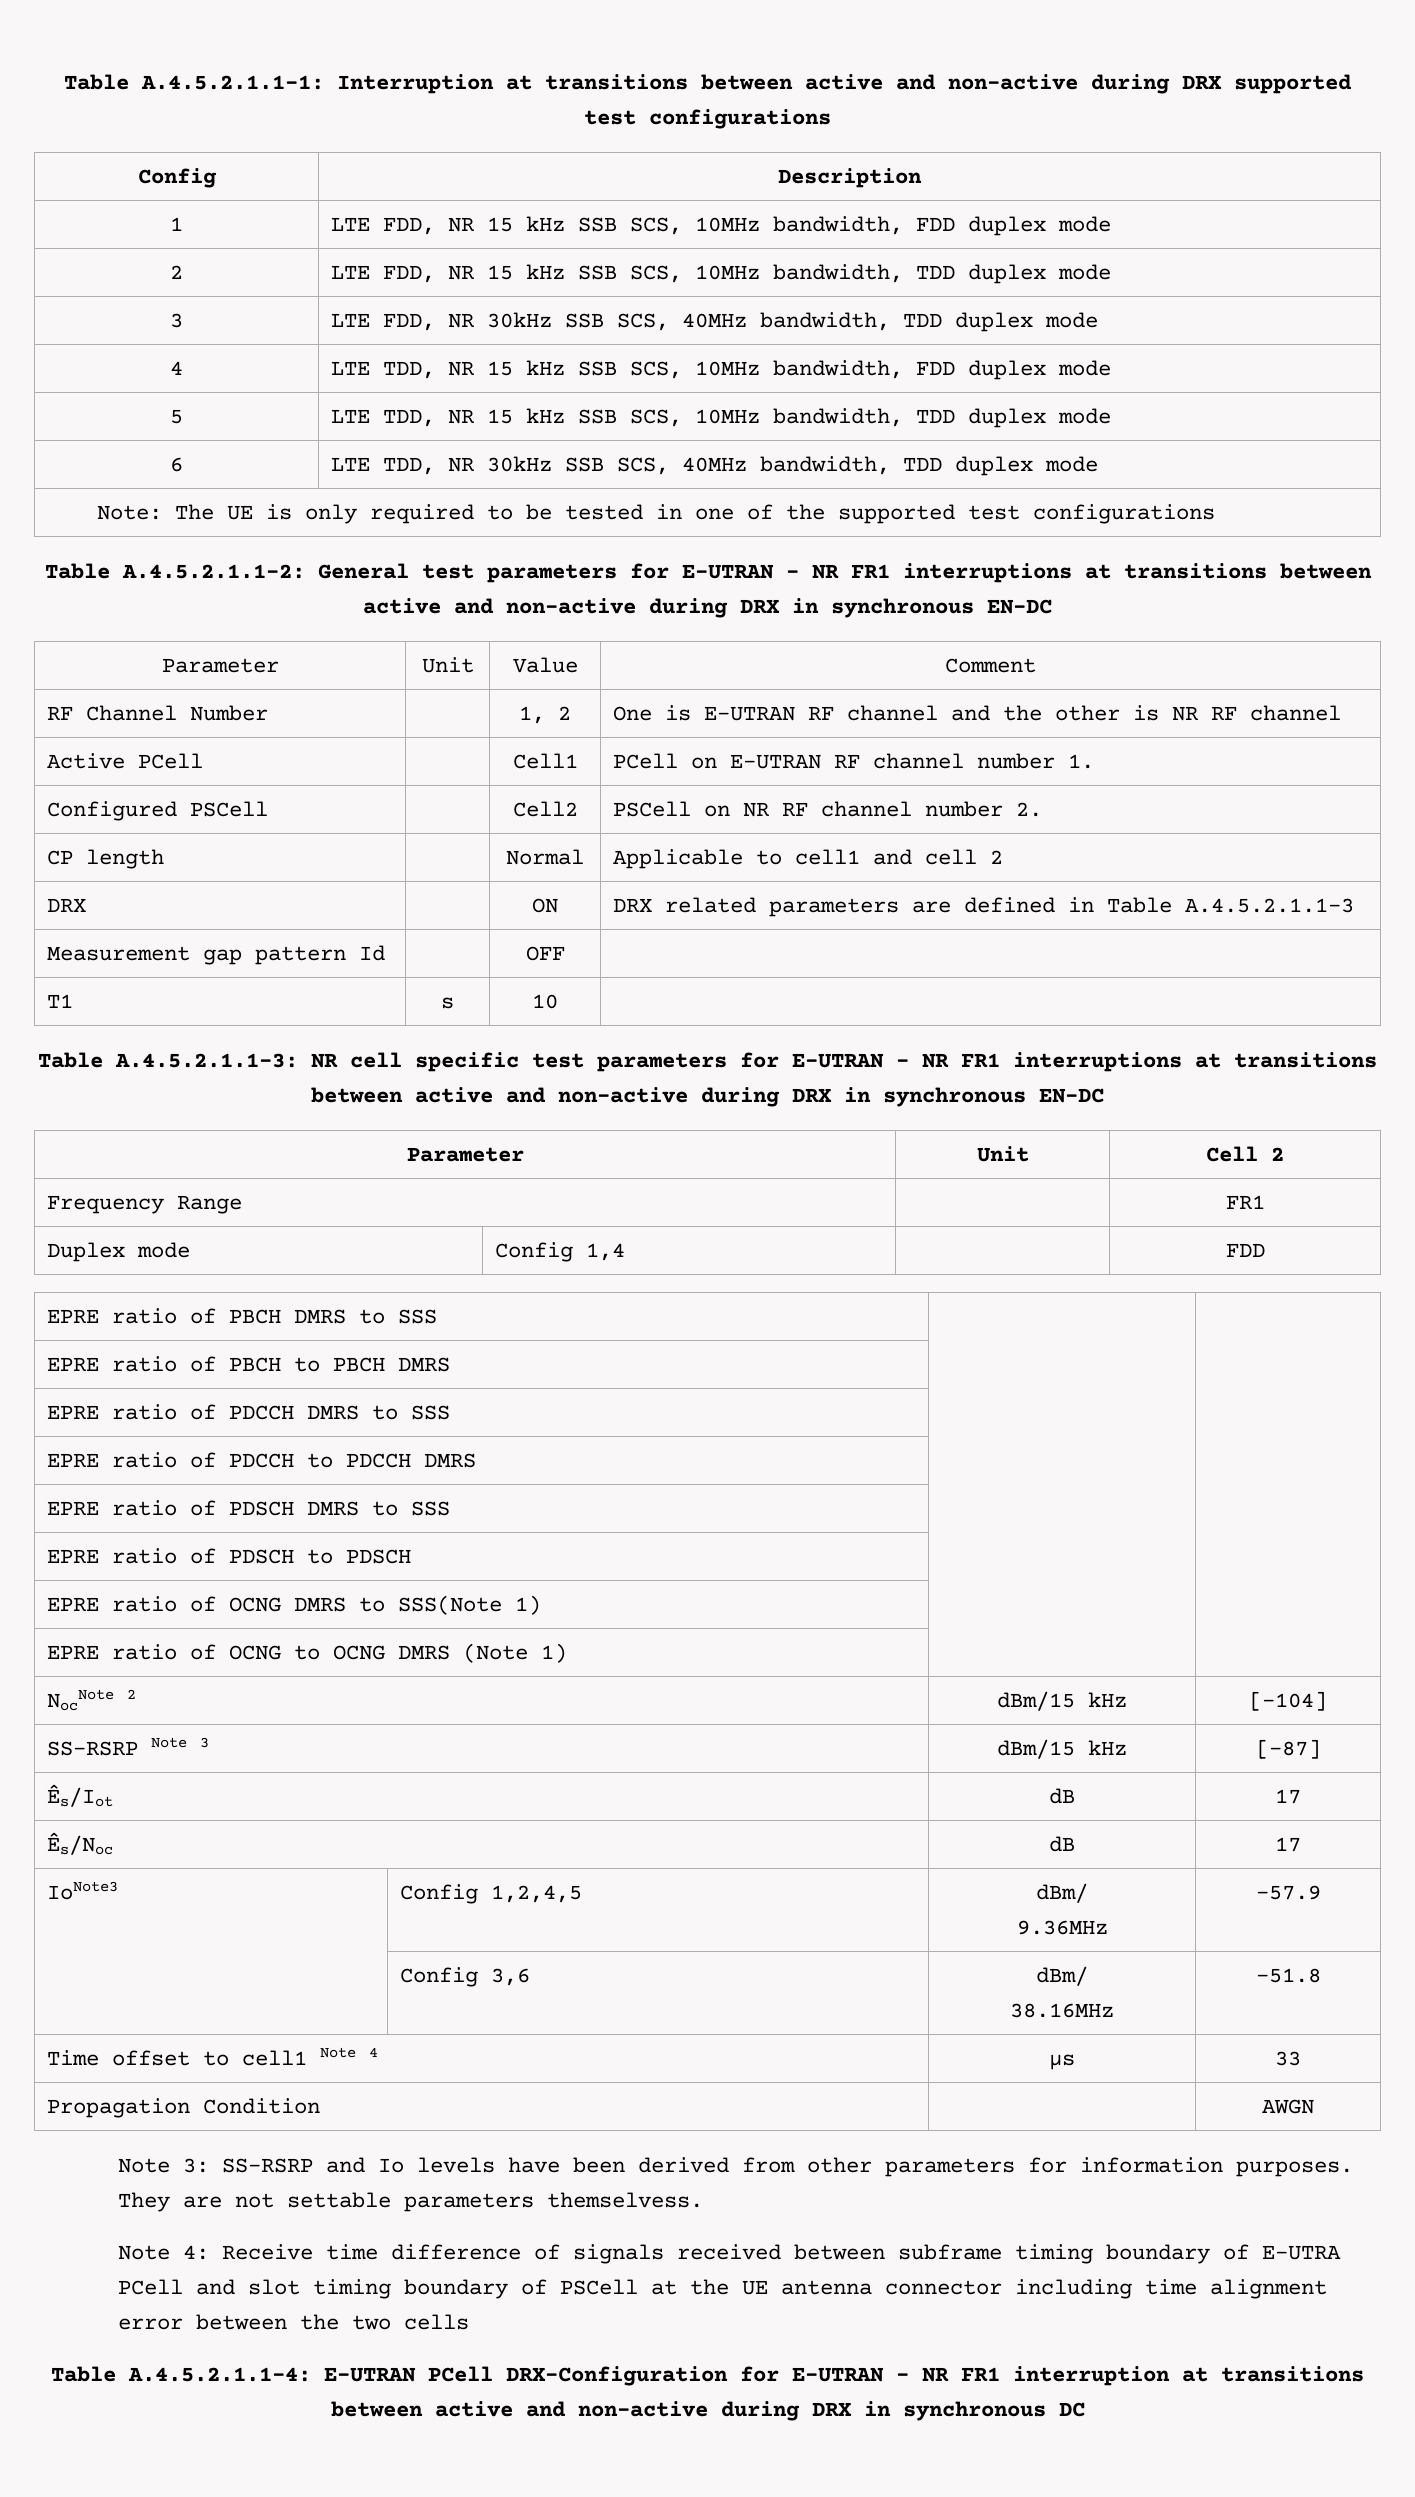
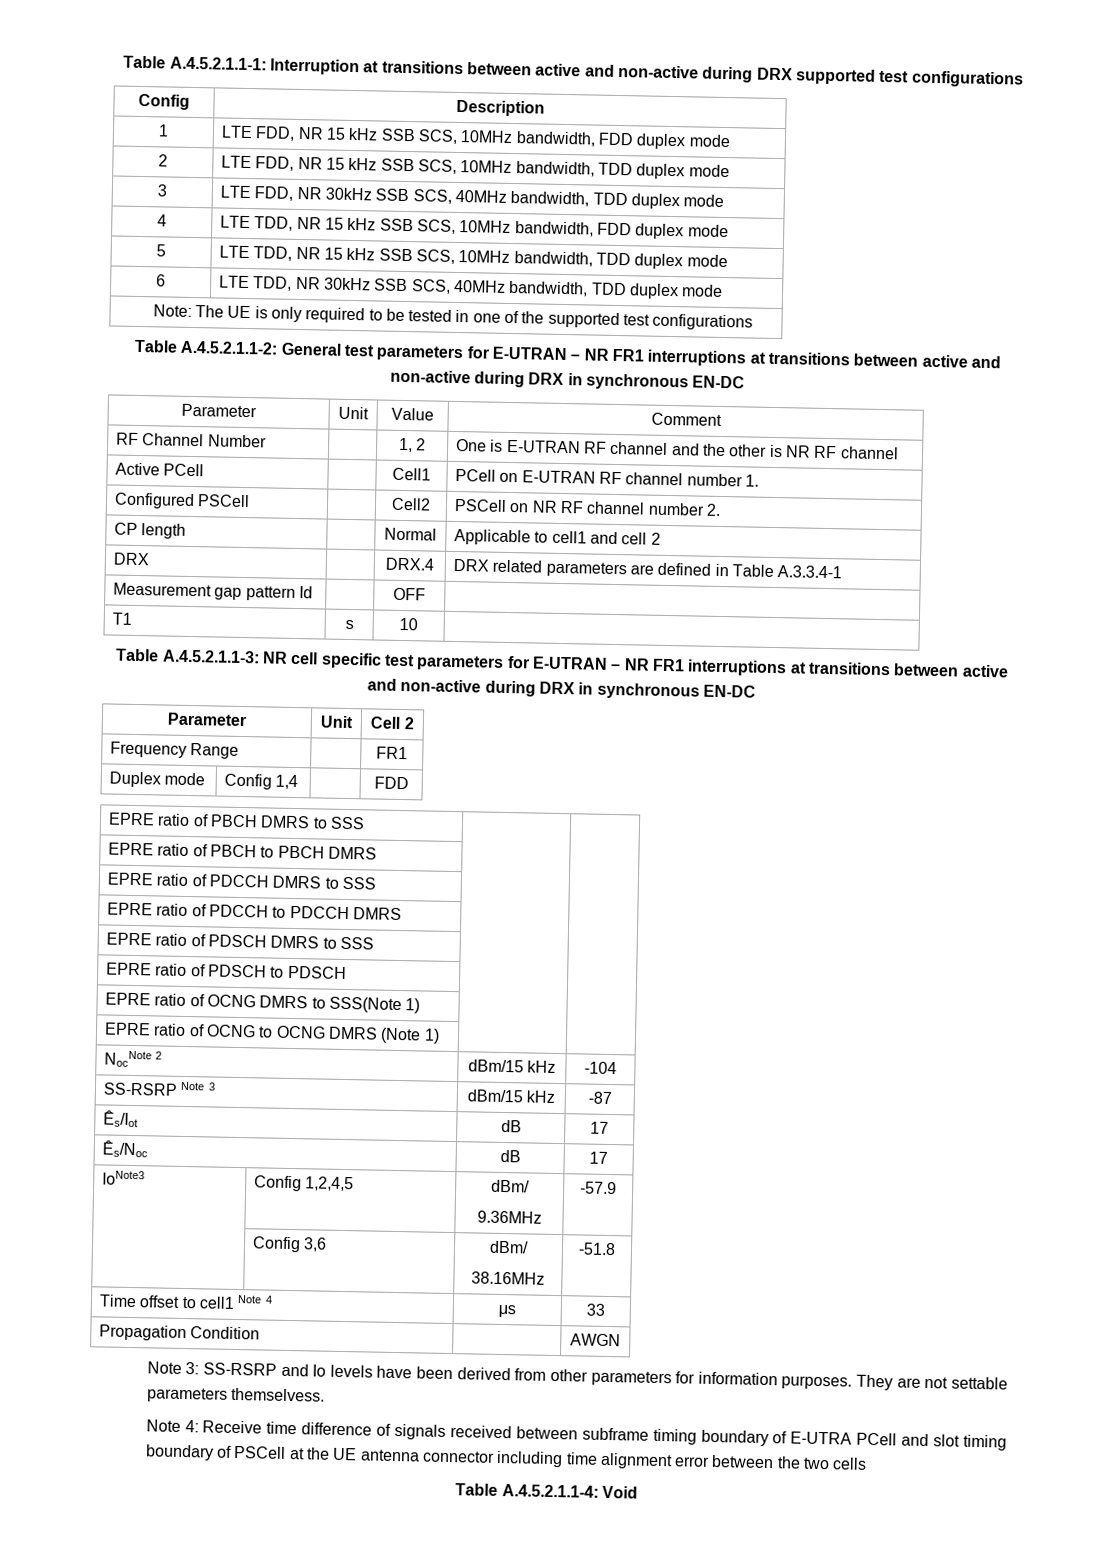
[532,898,558,913] ON -> [385,557,434,571] DRX.4
[1184,898,1354,913] A.4.5.2.1.1-3 -> [777,565,843,579] A.3.3.4-1
[1249,1691,1327,1711] [-104] -> [584,1061,617,1075] -104
[1255,1739,1321,1759] [-87] -> [587,1091,612,1105] -87
[324,2366,1364,2386] [330,2401,1085,2421] E-UTRAN PCell DRX-Configuration for E-UTRAN - NR FR1 interruption at transitions between active and non-active during DRX in synchronous DC -> [601,1485,638,1499] Void

